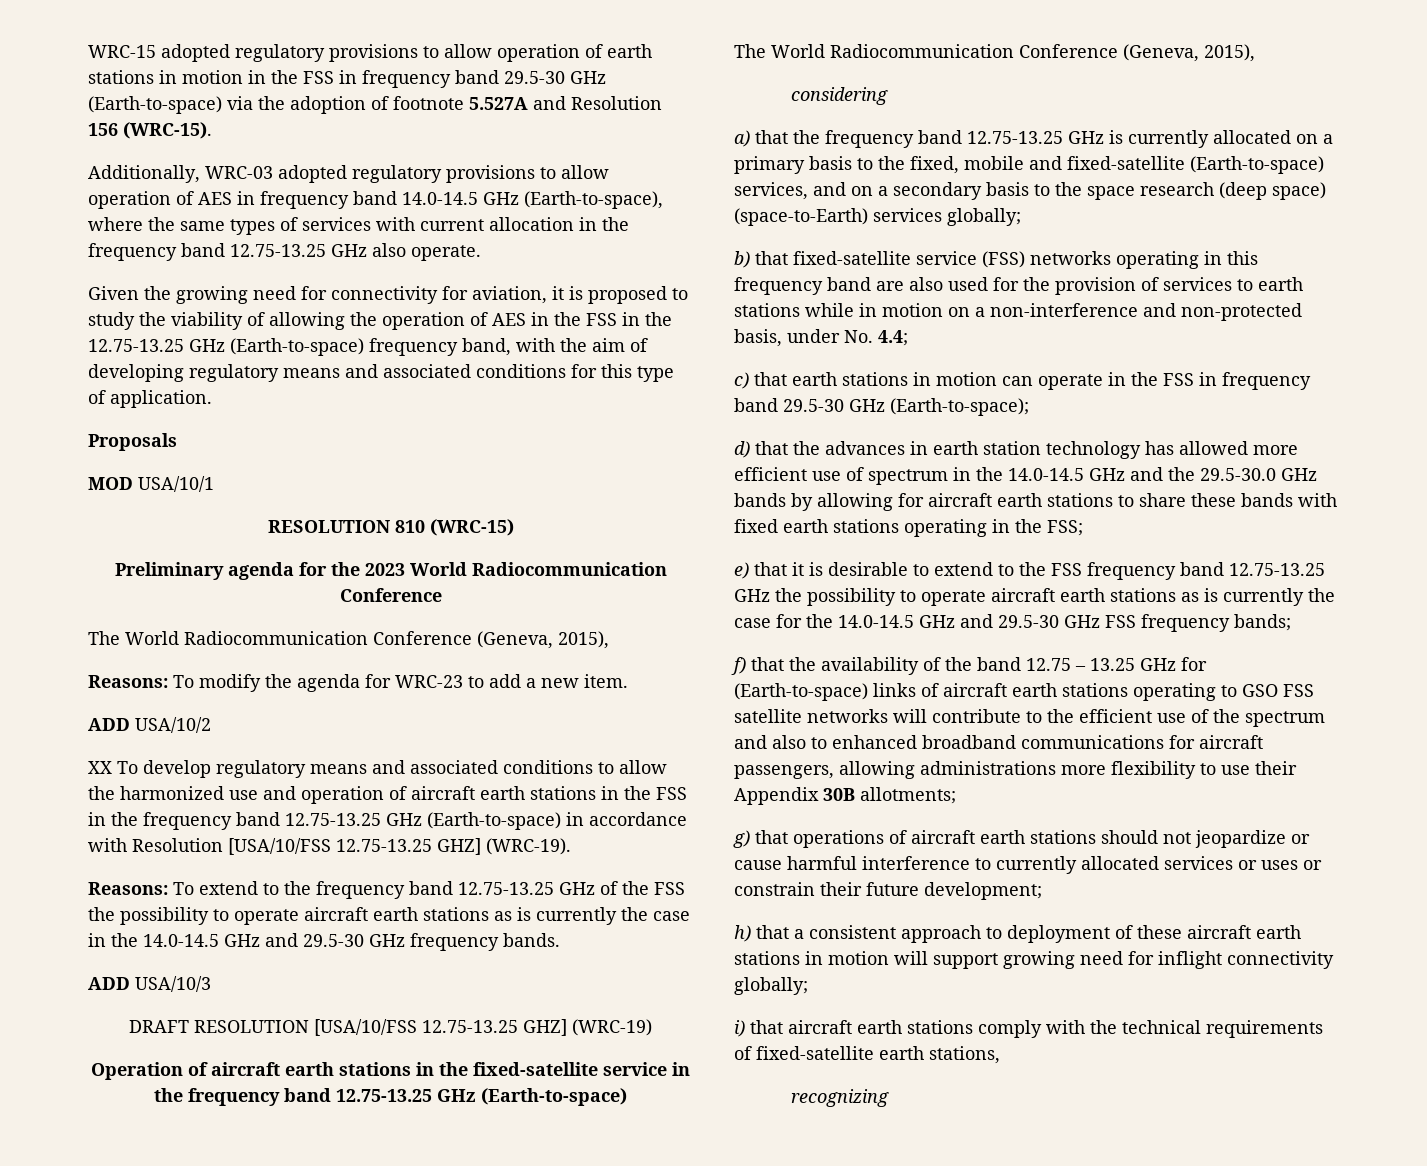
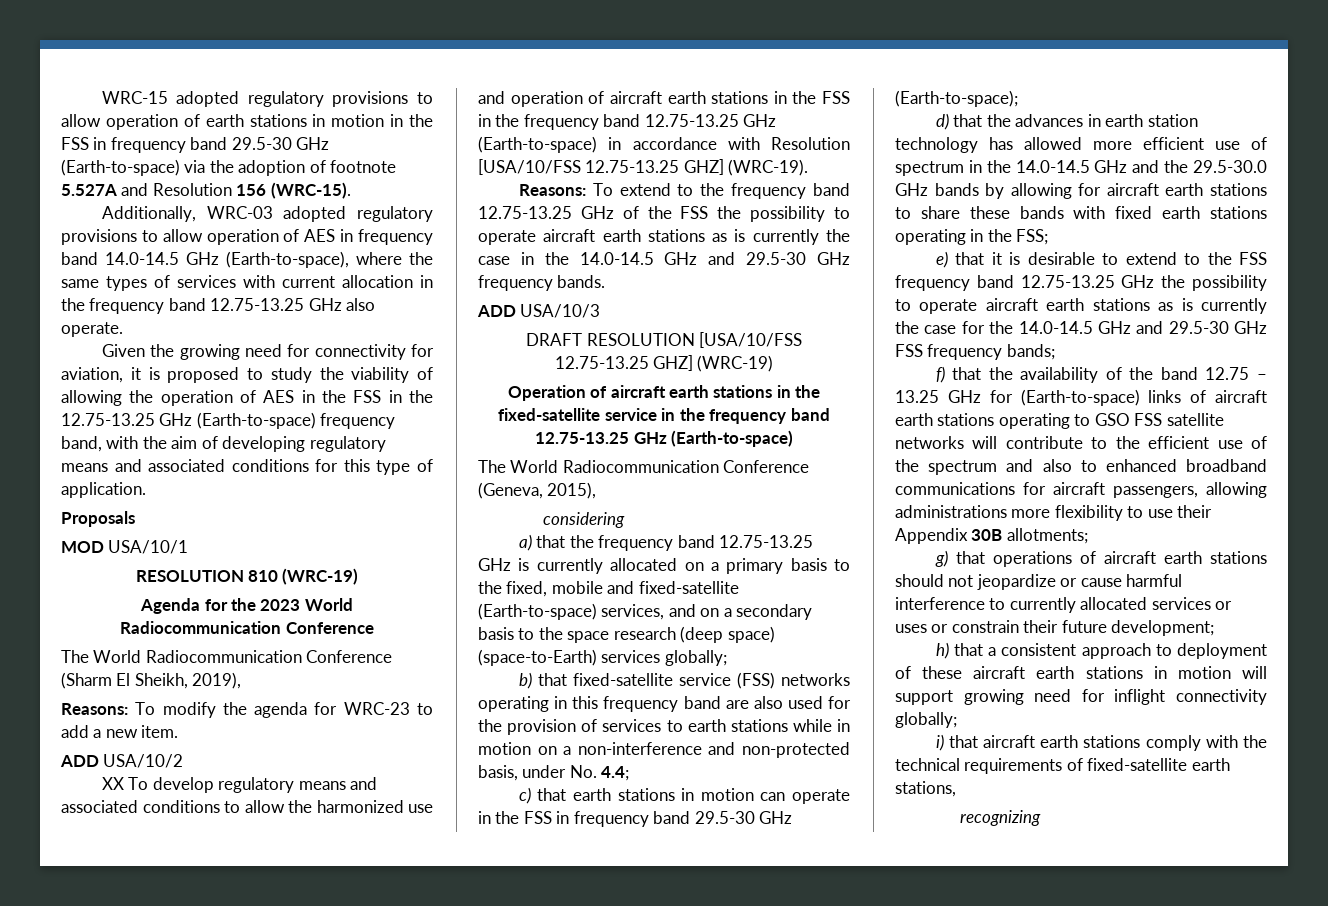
[429,519,514,536] [114,562,294,580] (WRC-15) // Preliminary agenda -> [282,568,359,585] [140,598,201,614] (WRC-19) // Agenda
[477,631,609,649] (Geneva, 2015), -> [61,672,242,689] (Sharm El Sheikh, 2019),

